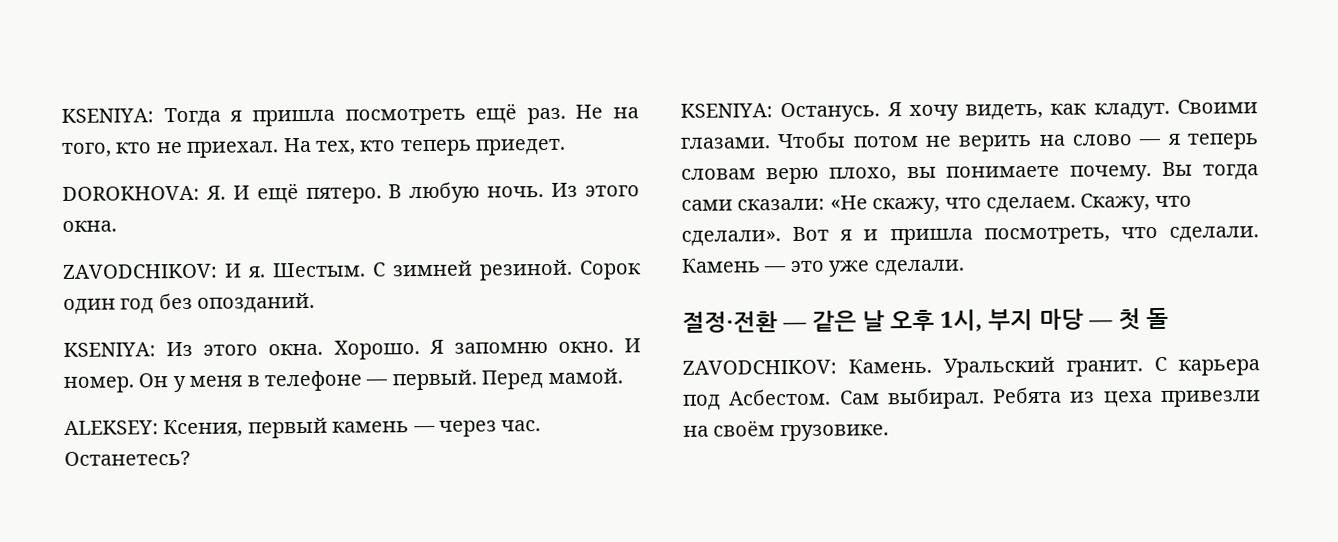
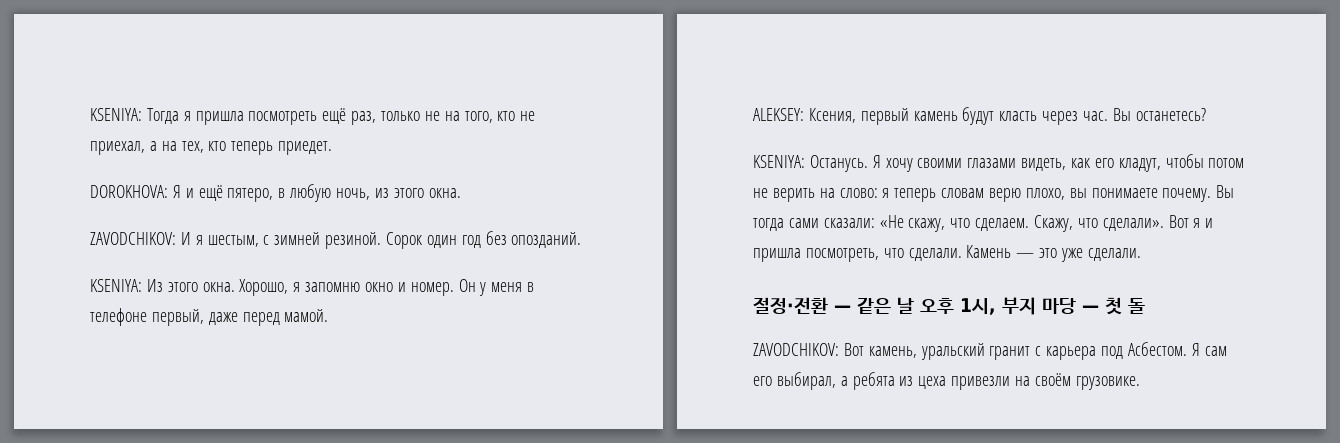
[526,104,604,125] раз. Не -> [351,111,440,125] раз, только не
[186,137,312,158] приехал. На -> [90,141,177,155] приехал, а на
[205,181,579,204] Я. И ещё пятеро. В любую ночь. Из -> [172,184,389,202] Я и ещё пятеро, в любую ночь, из
[248,262,386,278] я. Шестым. С -> [195,235,270,247] я шестым, с
[333,338,641,360] Хорошо. Я запомню окно. И -> [239,279,406,296] Хорошо, я запомню окно и
[365,369,544,391] — первый. Перед -> [151,309,280,326] первый, даже перед
[412,420,542,437] [64,450,190,466] [680,99,1258,123] [680,131,846,149] — через час. Останетесь? // KSENIYA: Останусь. Я хочу видеть, как кладут. Своими глазами. Чтобы -> [962,107,1206,125] [753,154,1204,172] будут класть через час. Вы останетесь? // KSENIYA: Останусь. Я хочу своими глазами видеть, как его кладут, чтобы
[1072,134,1162,146] слово — -> [839,188,878,198] слово:
[848,356,1260,378] [683,386,1063,410] Камень. Уральский гранит. С карьера под Асбестом. Сам выбирал. Ребята -> [843,342,1227,360] [753,372,895,390] Вот камень, уральский гранит с карьера под Асбестом. Я сам его выбирал, а ребята

